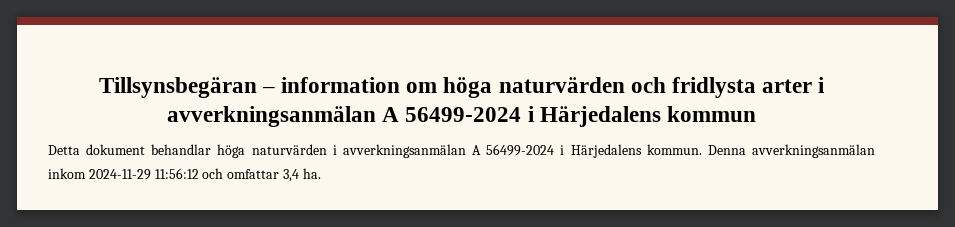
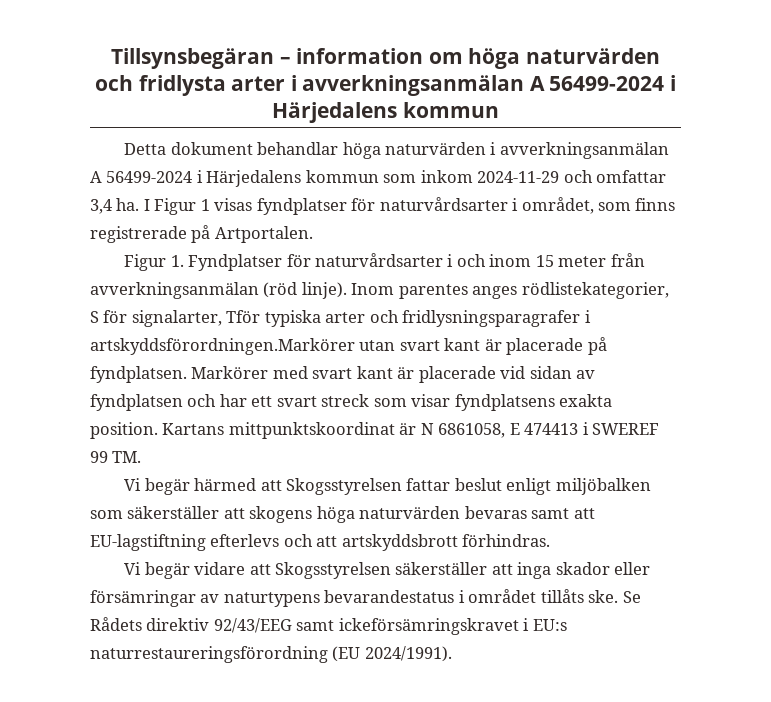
[646,144,876,158] kommun. Denna avverkningsanmälan -> [305,170,417,183] kommun som
[154,168,199,179] 11:56:12 -> (560, 177) none
(321, 173) none -> [143,197,676,215] [90,225,313,243] [124,253,645,271] [90,282,669,299] [90,310,591,327] [90,337,607,355] [90,366,596,383] [90,394,613,411] [90,422,660,439] [90,451,142,463] [124,478,651,495] [90,506,595,523] [90,534,551,551] [124,562,651,579] [90,589,641,607] [90,617,567,635] [90,646,452,663] I Figur 1 visas fyndplatser för naturvårdsarter i området, som finns registrerade på Artportalen. // Figur 1. Fyndplatser för naturvårdsarter i och inom 15 meter från avverkningsanmälan (röd linje). Inom parentes anges rödlistekategorier, S för signalarter, Tför typiska arter och fridlysningsparagrafer i artskyddsförordningen.Markörer utan svart kant är placerade på fyndplatsen. Markörer med svart kant är placerade vid sidan av fyndplatsen och har ett svart streck som visar fyndplatsens exakta position. Kartans mittpunktskoordinat är N 6861058, E 474413 i SWEREF 99 TM. // Vi begär härmed att Skogsstyrelsen fattar beslut enligt miljöbalken som säkerställer att skogens höga naturvärden bevaras samt att EU-lagstiftning efterlevs och att artskyddsbrott förhindras. // Vi begär vidare att Skogsstyrelsen säkerställer att inga skador eller försämringar av naturtypens bevarandestatus i området tillåts ske. Se Rådets direktiv 92/43/EEG samt ickeförsämringskravet i EU:s naturrestaureringsförordning (EU 2024/1991).

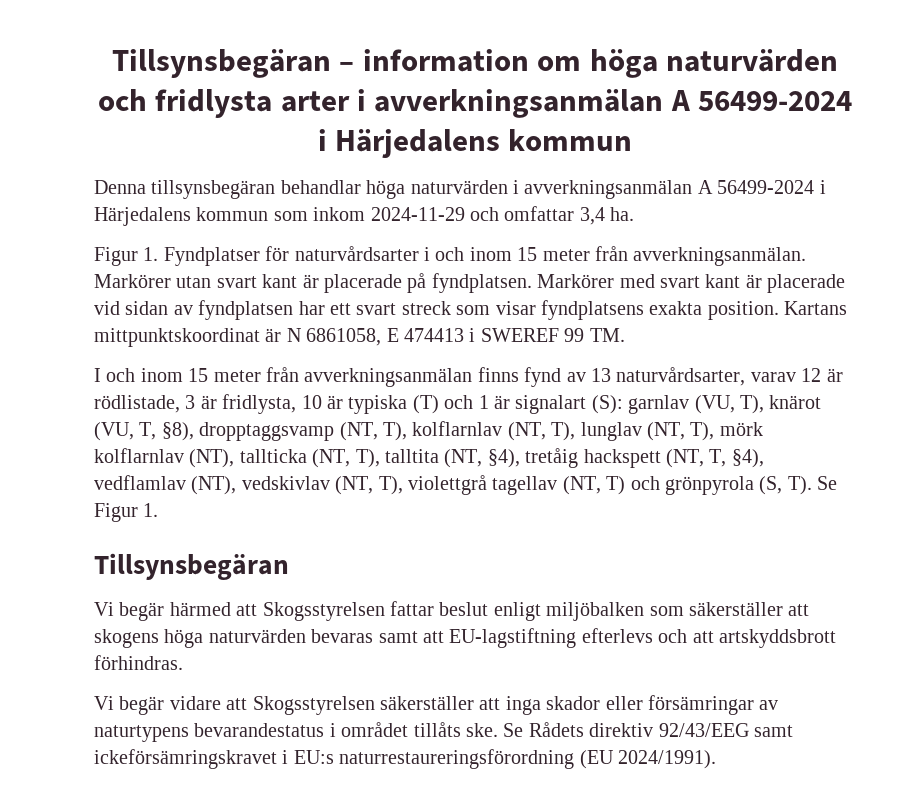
[124,142,253,155] Detta dokument -> [94,180,276,199] Denna tillsynsbegäran
[143,197,676,215] [90,225,313,243] I Figur 1 visas fyndplatser för naturvårdsarter i området, som finns registrerade på Artportalen. -> (635, 214) none
[90,282,669,299] [90,310,591,327] [90,338,355,355] avverkningsanmälan (röd linje). Inom parentes anges rödlistekategorier, S för signalarter, Tför typiska arter och fridlysningsparagrafer i artskyddsförordningen.Markörer -> [633,247,807,266] [94,274,171,288] avverkningsanmälan. Markörer
[187,394,217,407] och -> (294, 310) none
(142, 457) none -> [94,367,843,387] [94,394,822,414] [94,421,763,441] [94,448,764,468] [94,475,838,495] [94,503,159,522] [94,553,289,580] // I och inom 15 meter från avverkningsanmälan finns fynd av 13 naturvårdsarter, varav 12 är rödlistade, 3 är fridlysta, 10 är typiska (T) och 1 är signalart (S): garnlav (VU, T), knärot (VU, T, §8), dropptaggsvamp (NT, T), kolflarnlav (NT, T), lunglav (NT, T), mörk kolflarnlav (NT), tallticka (NT, T), talltita (NT, §4), tretåig hackspett (NT, T, §4), vedflamlav (NT), vedskivlav (NT, T), violettgrå tagellav (NT, T) och grönpyrola (S, T). Se Figur 1. // Tillsynsbegäran

